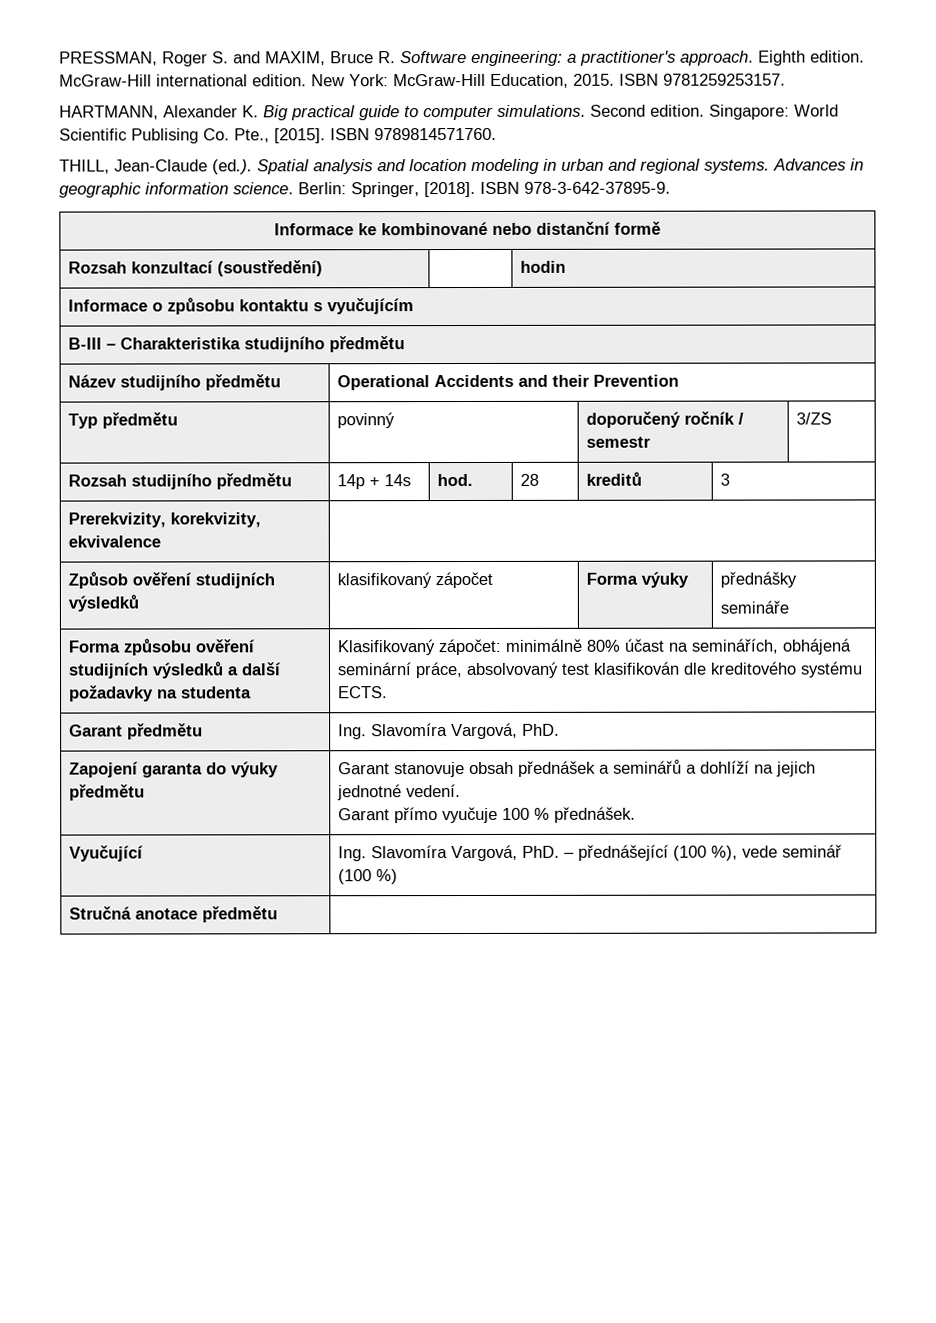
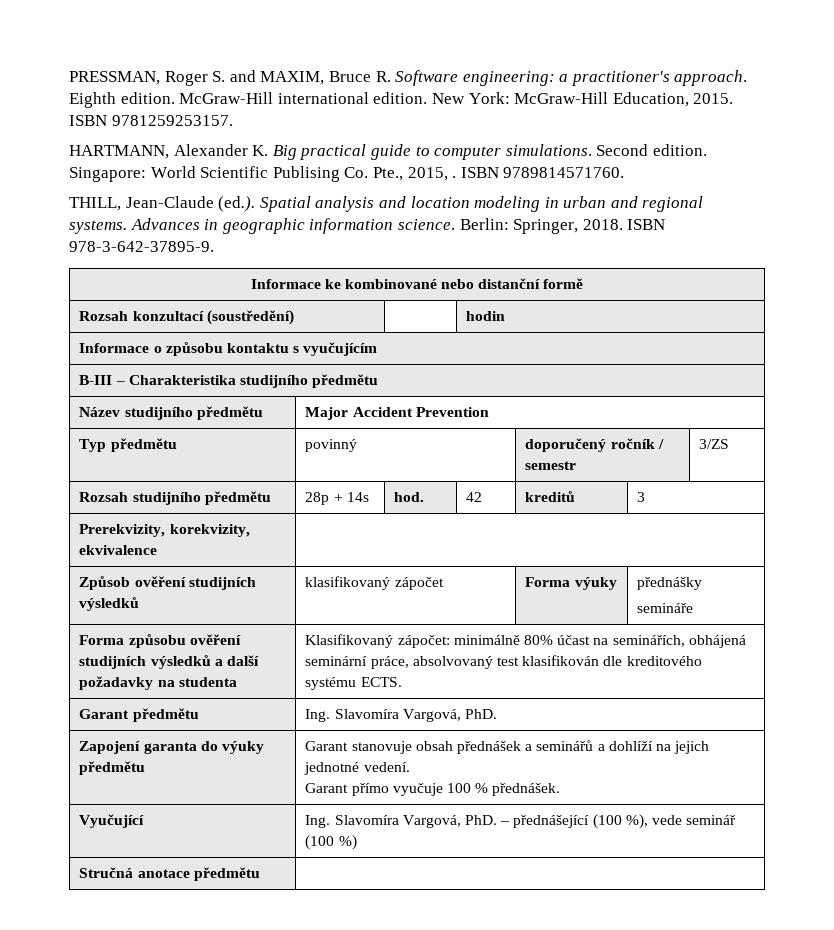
[274,128,326,144] [2015]. -> [407,167,457,181] 2015, .
[424,181,476,198] [2018]. -> [582,219,623,230] 2018.
[336,374,590,391] Operational Accidents and their -> [305,407,413,420] Major Accident
[336,474,365,490] 14p -> [305,492,330,505] 28p
[519,473,539,486] 28 -> [466,492,483,502] 42

